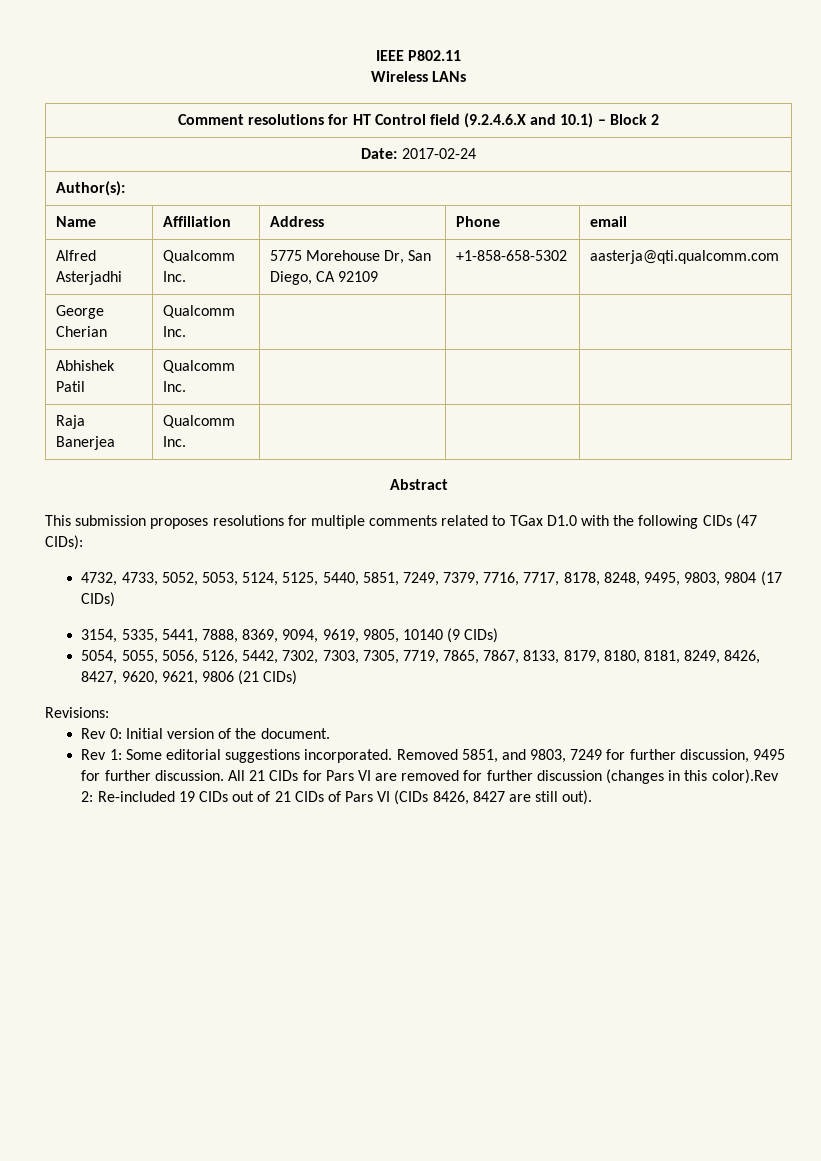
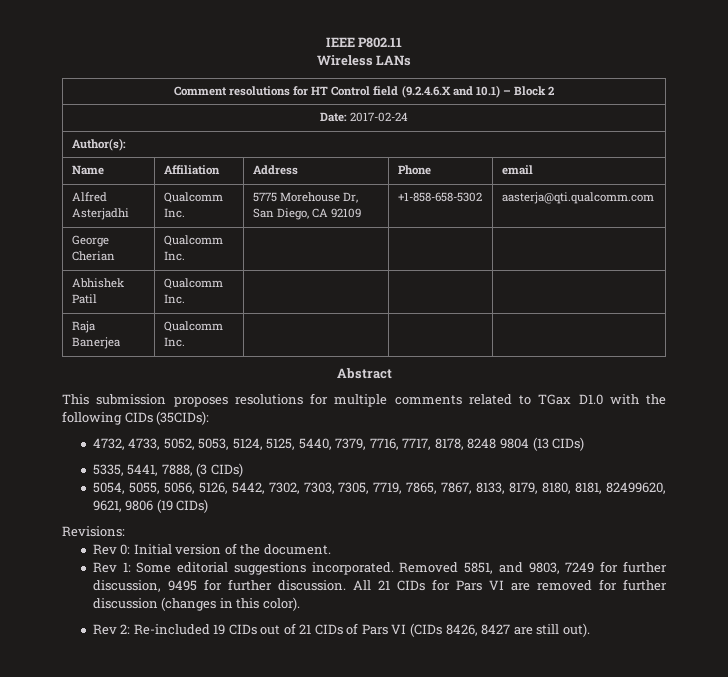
[735,514,757,529] [45,535,83,550] (47 CIDs): -> [156,411,210,425] (35CIDs):
[362,572,439,586] 5851, 7249, -> (332, 444) none
[603,571,782,586] [81,592,116,607] [81,629,118,643] 8248, 9495, 9803, 9804 (17 CIDs) // 3154, -> [467,437,585,451] 8248 9804 (13 CIDs) //
[242,628,461,643] 8369, 9094, 9619, 9805, 10140 (9 -> [196,463,208,477] (3
[684,650,761,664] [81,671,158,685] 8249, 8426, 8427, 9620, -> [606,482,667,494] 82499620,
[238,670,260,685] (21 -> [156,499,173,513] (19
[711,769,779,784] color).Rev -> [262,597,300,611] [92,624,117,635] color). // Rev

